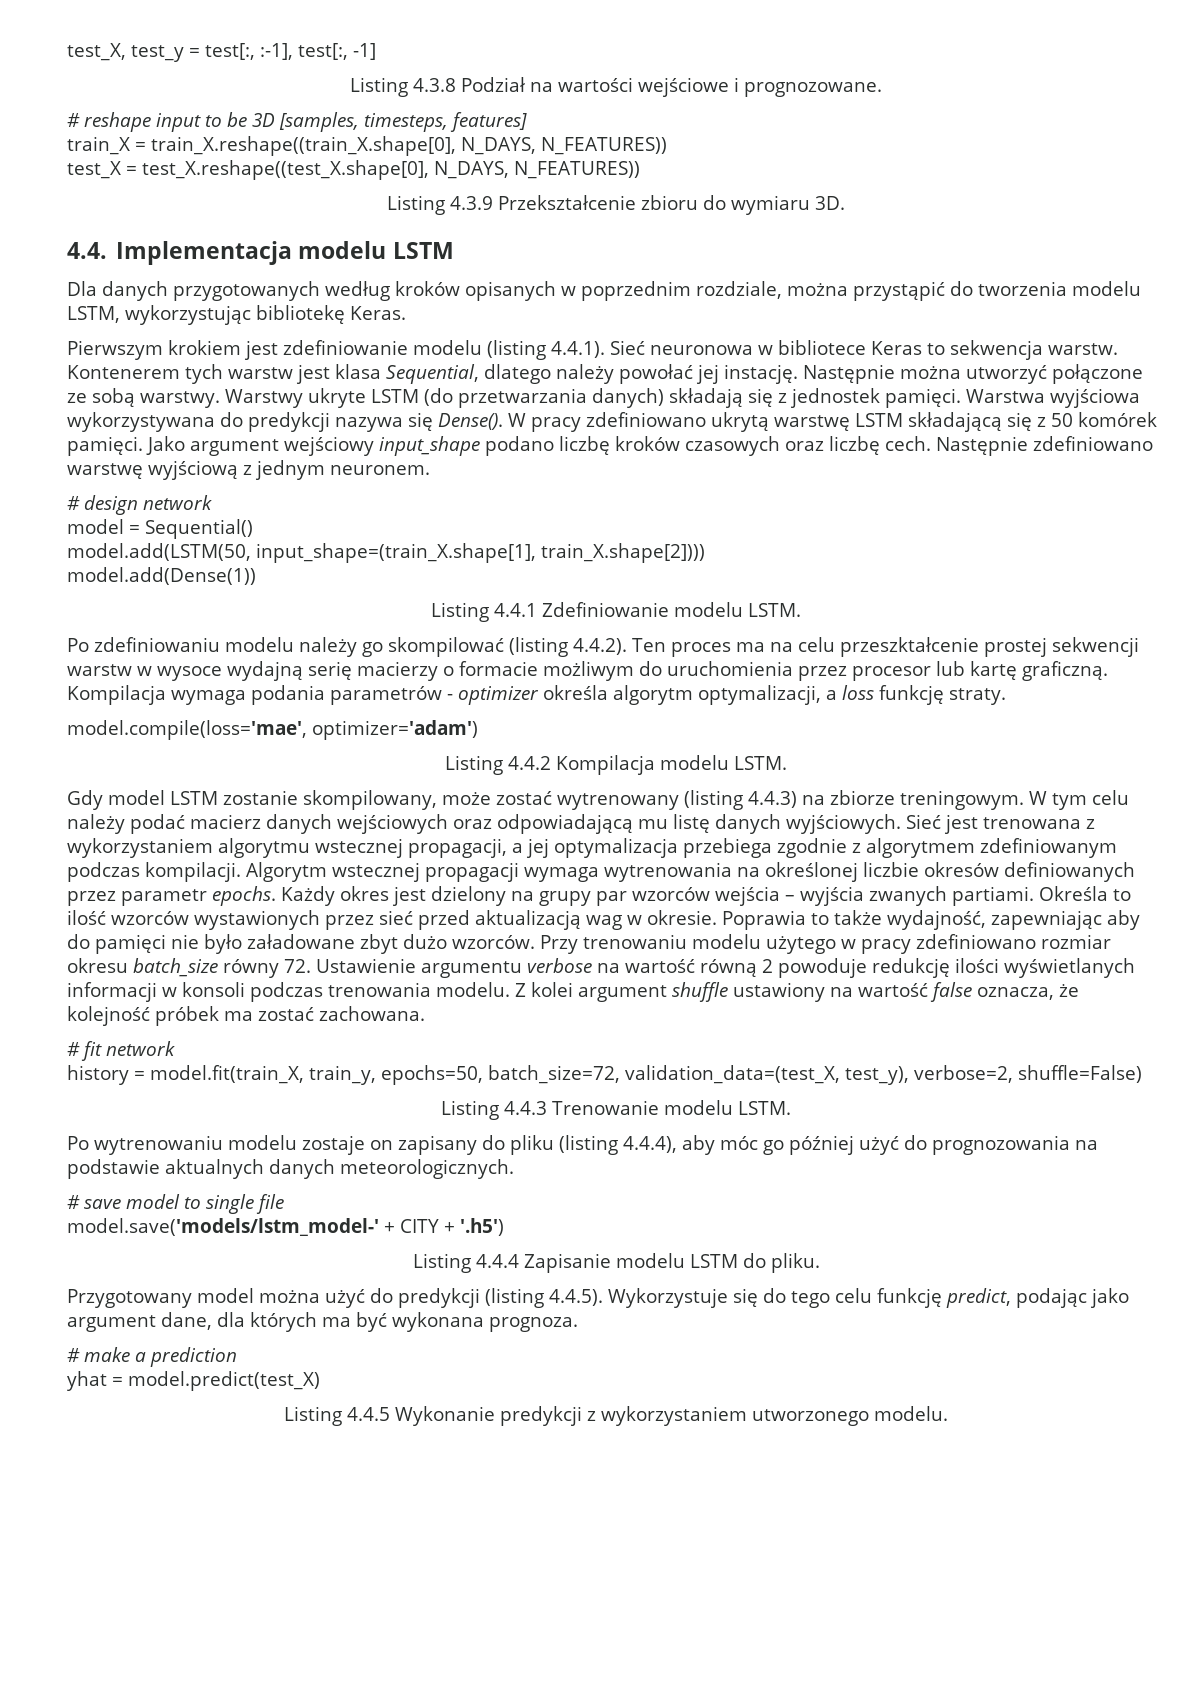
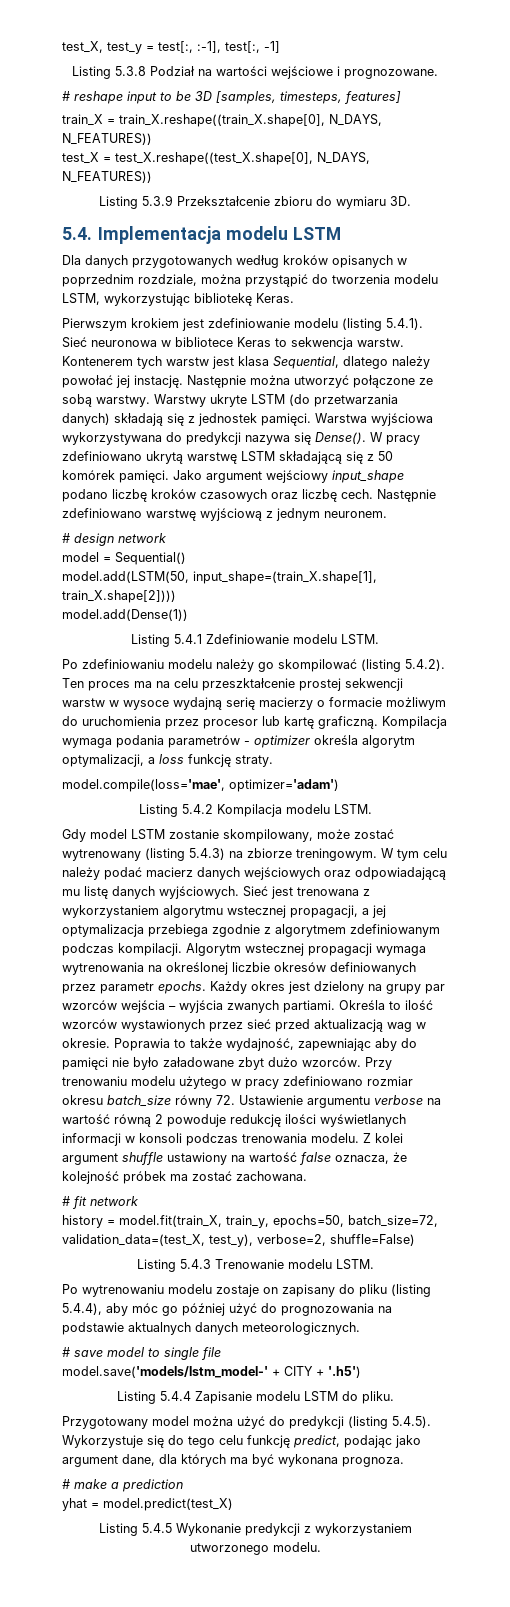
[413,78,456,92] 4.3.8 -> [115,66,146,76] 5.3.8
[450,196,494,210] 4.3.9 -> [142,195,173,206] 5.3.9
[67,242,107,259] 4.4. -> [62,227,92,240] 5.4.
[551,341,605,358] 4.4.1). -> [386,318,423,330] 5.4.1).
[494,603,537,617] 4.4.1 -> [174,634,202,644] 5.4.1
[573,638,627,655] 4.4.2). -> [405,659,445,671] 5.4.2).
[508,756,551,770] 4.4.2 -> [181,804,213,814] 5.4.2
[747,791,797,808] 4.4.3) -> [189,848,225,860] 5.4.3)
[504,1101,548,1115] 4.4.3 -> [179,1259,211,1269] 5.4.3
[623,1136,677,1153] 4.4.4), -> [62,1303,102,1315] 5.4.4),
[475,1254,519,1268] 4.4.4 -> [159,1391,191,1401] 5.4.4
[549,1289,603,1306] 4.4.5). -> [392,1416,431,1428] 5.4.5).
[347,1407,390,1421] 4.4.5 -> [141,1523,172,1533] 5.4.5

